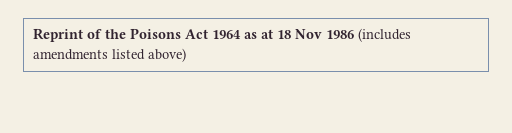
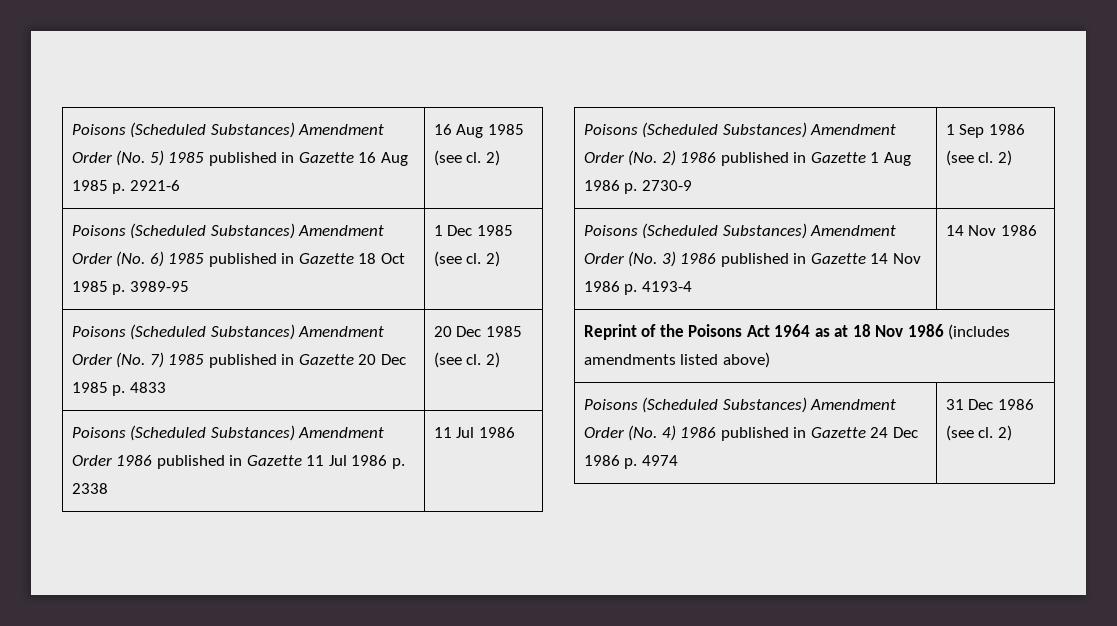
(32, 35) none -> [72,122,385,138] [72,150,408,166] [72,180,180,194] [434,124,524,138] [434,150,500,166] [72,223,385,239] [72,251,405,267] [72,281,189,295] [434,225,513,236] [434,251,500,267] [72,324,385,340] [72,352,406,368] [72,382,166,396] [434,326,522,337] [434,352,500,368] [72,425,385,441] [72,455,405,469] [72,483,109,494] [434,427,515,438] [584,122,897,138] [584,150,911,166] [584,180,692,194] [946,124,1025,138] [946,150,1012,166] [584,223,897,239] [584,251,921,267] [584,281,692,295] [946,225,1037,236] Poisons (Scheduled Substances) Amendment Order (No. 5) 1985 published in Gazette 16 Aug 1985 p. 2921-6 | 16 Aug 1985 (see cl. 2) // Poisons (Scheduled Substances) Amendment Order (No. 6) 1985 published in Gazette 18 Oct 1985 p. 3989-95 | 1 Dec 1985 (see cl. 2) // Poisons (Scheduled Substances) Amendment Order (No. 7) 1985 published in Gazette 20 Dec 1985 p. 4833 | 20 Dec 1985 (see cl. 2) // Poisons (Scheduled Substances) Amendment Order 1986 published in Gazette 11 Jul 1986 p. 2338 | 11 Jul 1986 // Poisons (Scheduled Substances) Amendment Order (No. 2) 1986 published in Gazette 1 Aug 1986 p. 2730-9 | 1 Sep 1986 (see cl. 2) // Poisons (Scheduled Substances) Amendment Order (No. 3) 1986 published in Gazette 14 Nov 1986 p. 4193-4 | 14 Nov 1986 //
(186, 55) none -> [584,397,897,413] [584,425,918,441] [584,455,678,469] [946,399,1034,410] [946,425,1012,441] // Poisons (Scheduled Substances) Amendment Order (No. 4) 1986 published in Gazette 24 Dec 1986 p. 4974 | 31 Dec 1986 (see cl. 2)

